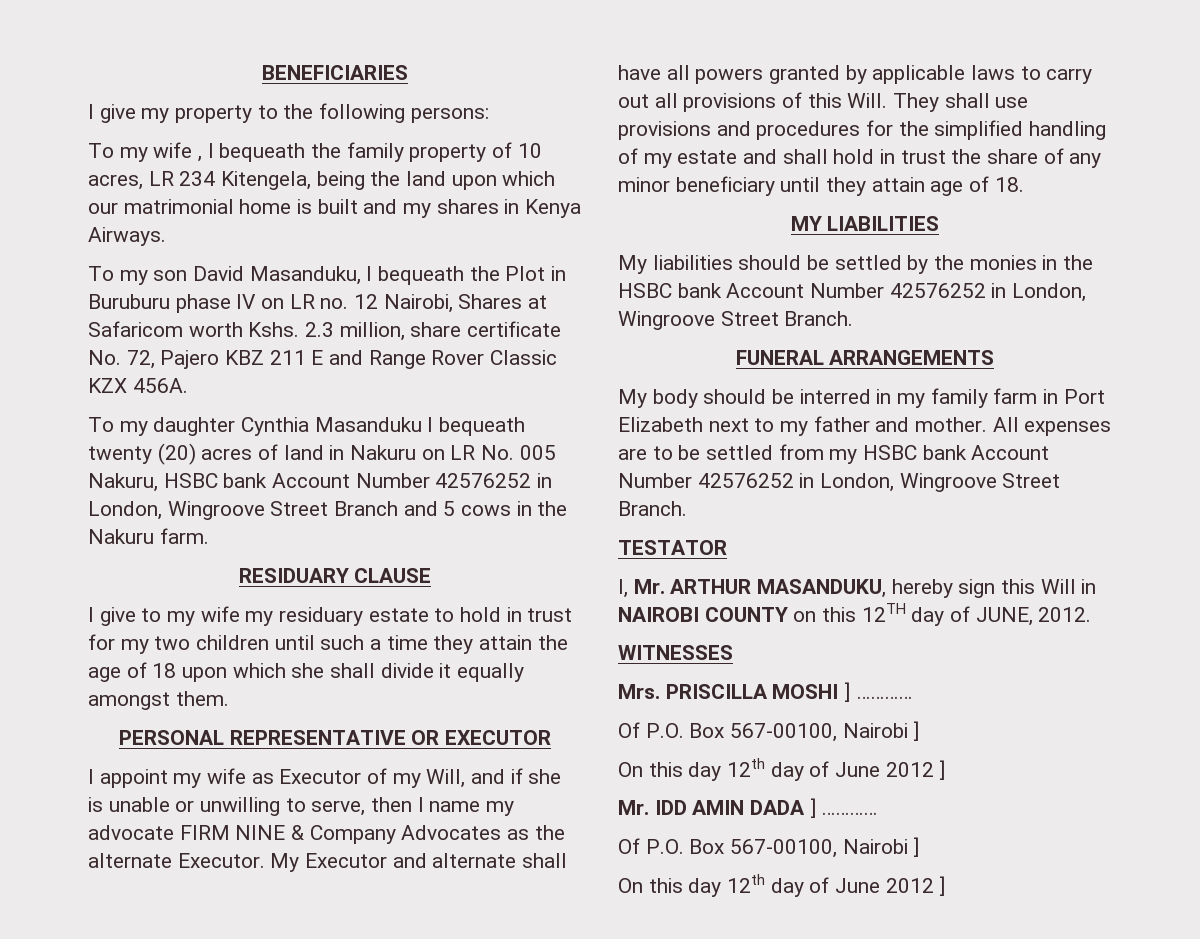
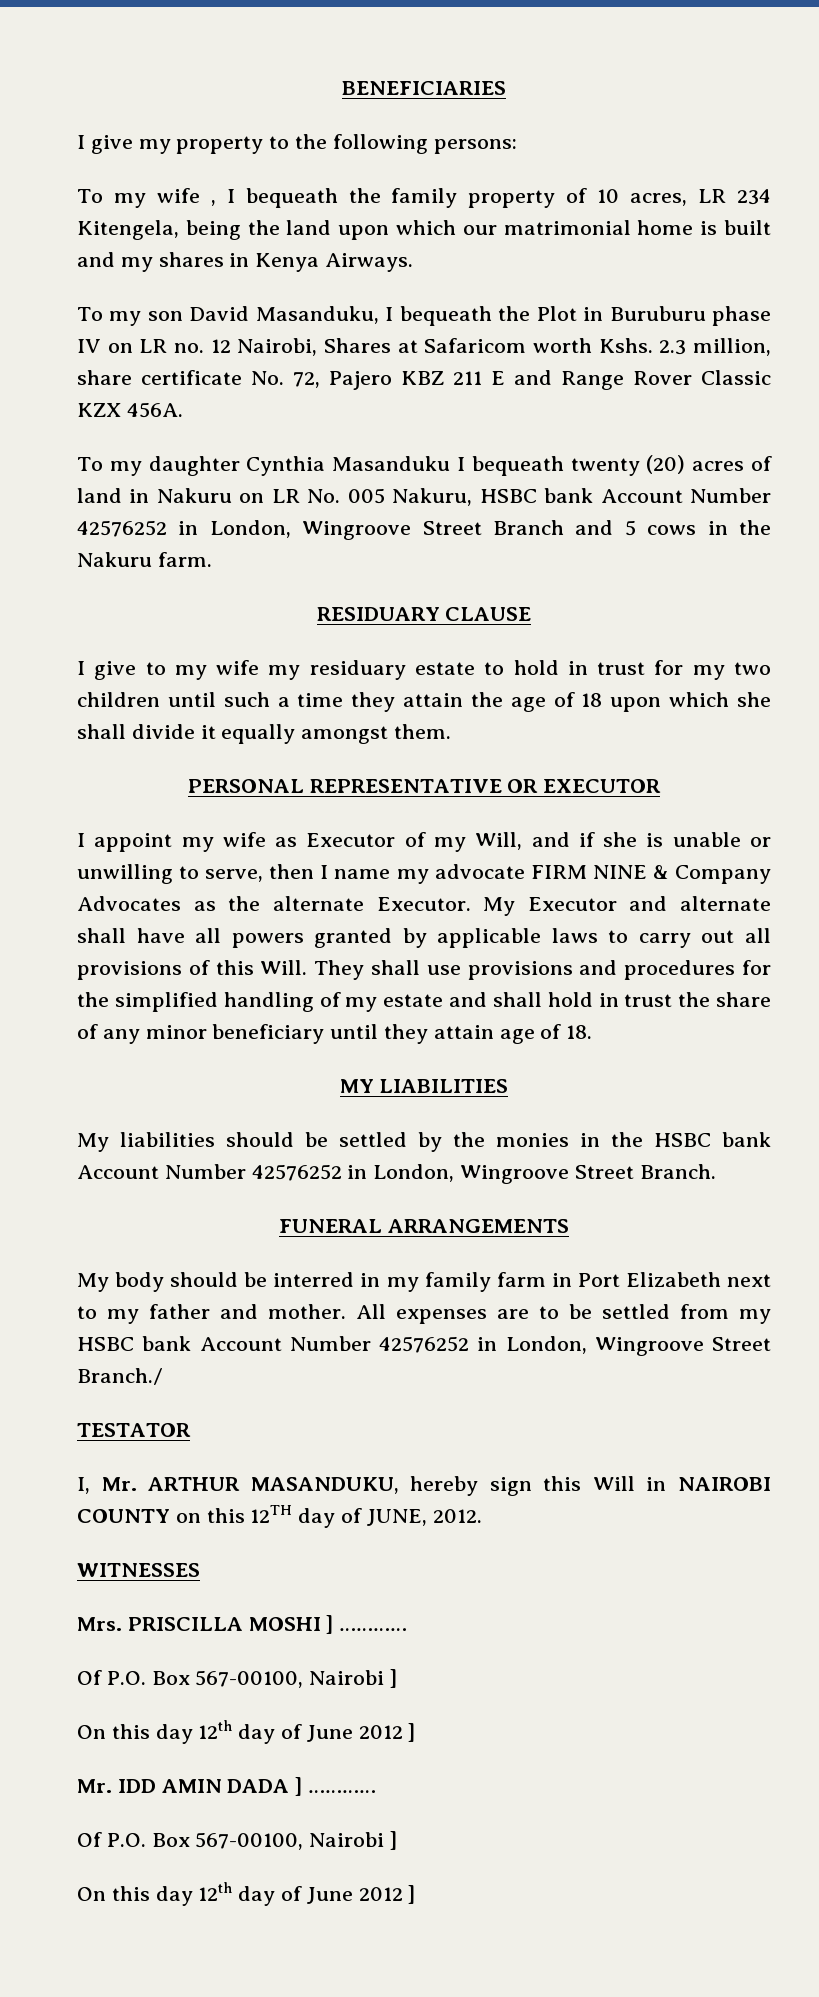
[618,501,687,516] Branch. -> [77,1368,163,1385] Branch./

